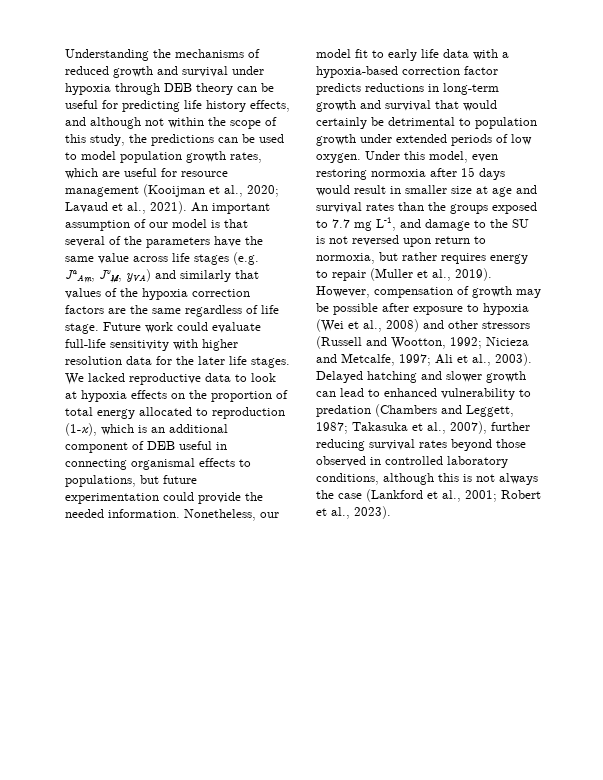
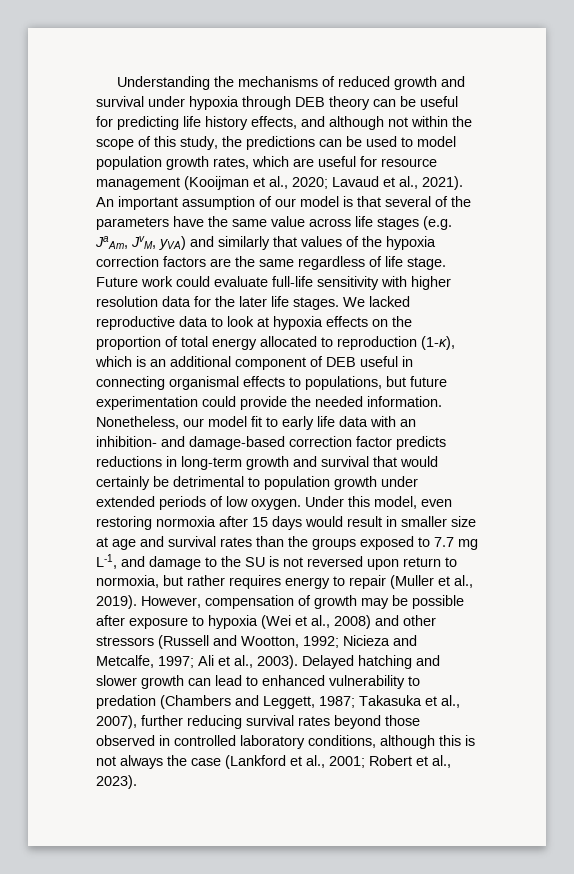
[502,52,509,58] [316,66,398,78] a hypoxia-based -> [400,419,416,427] [96,436,285,450] an inhibition- and damage-based

